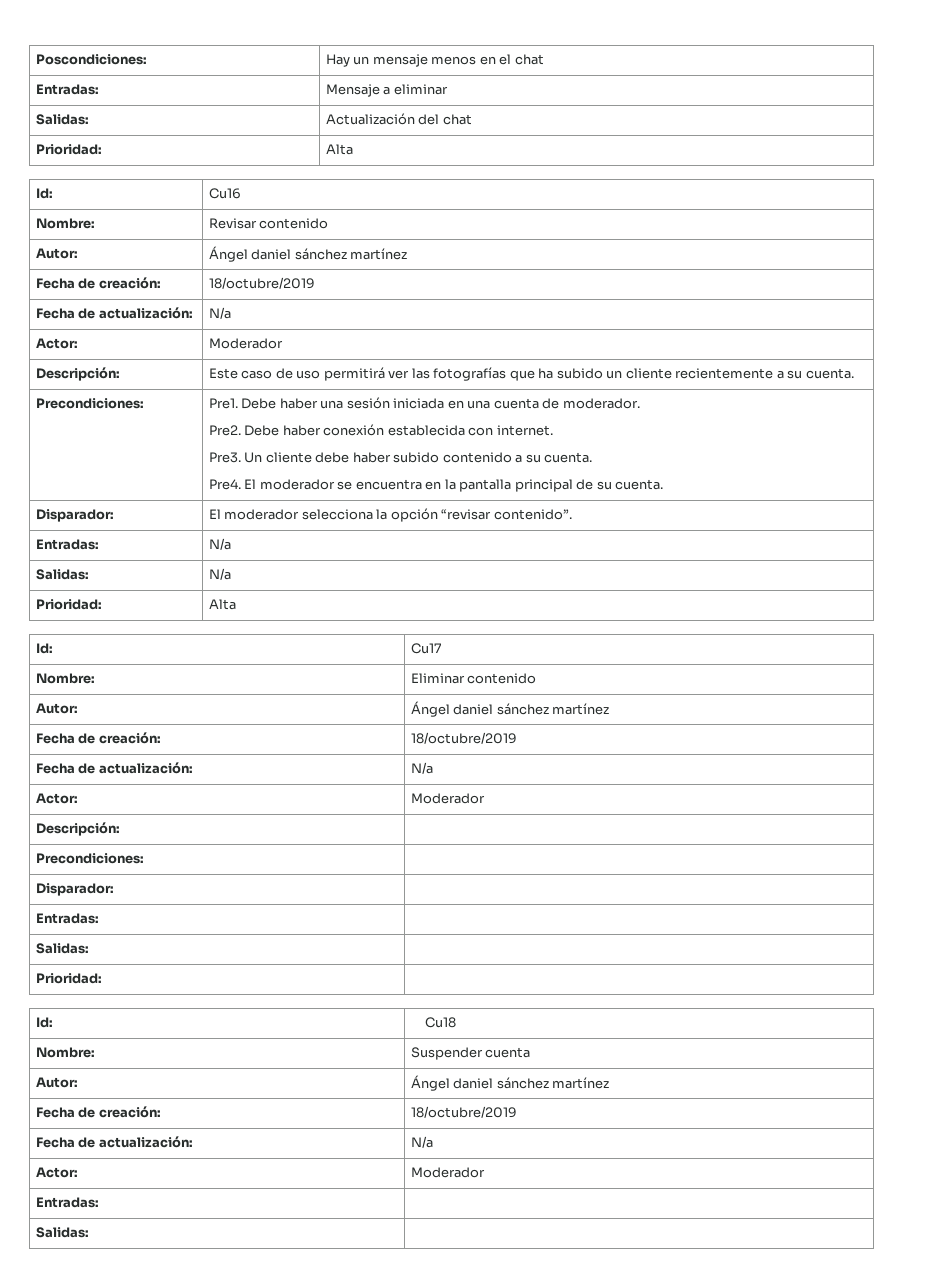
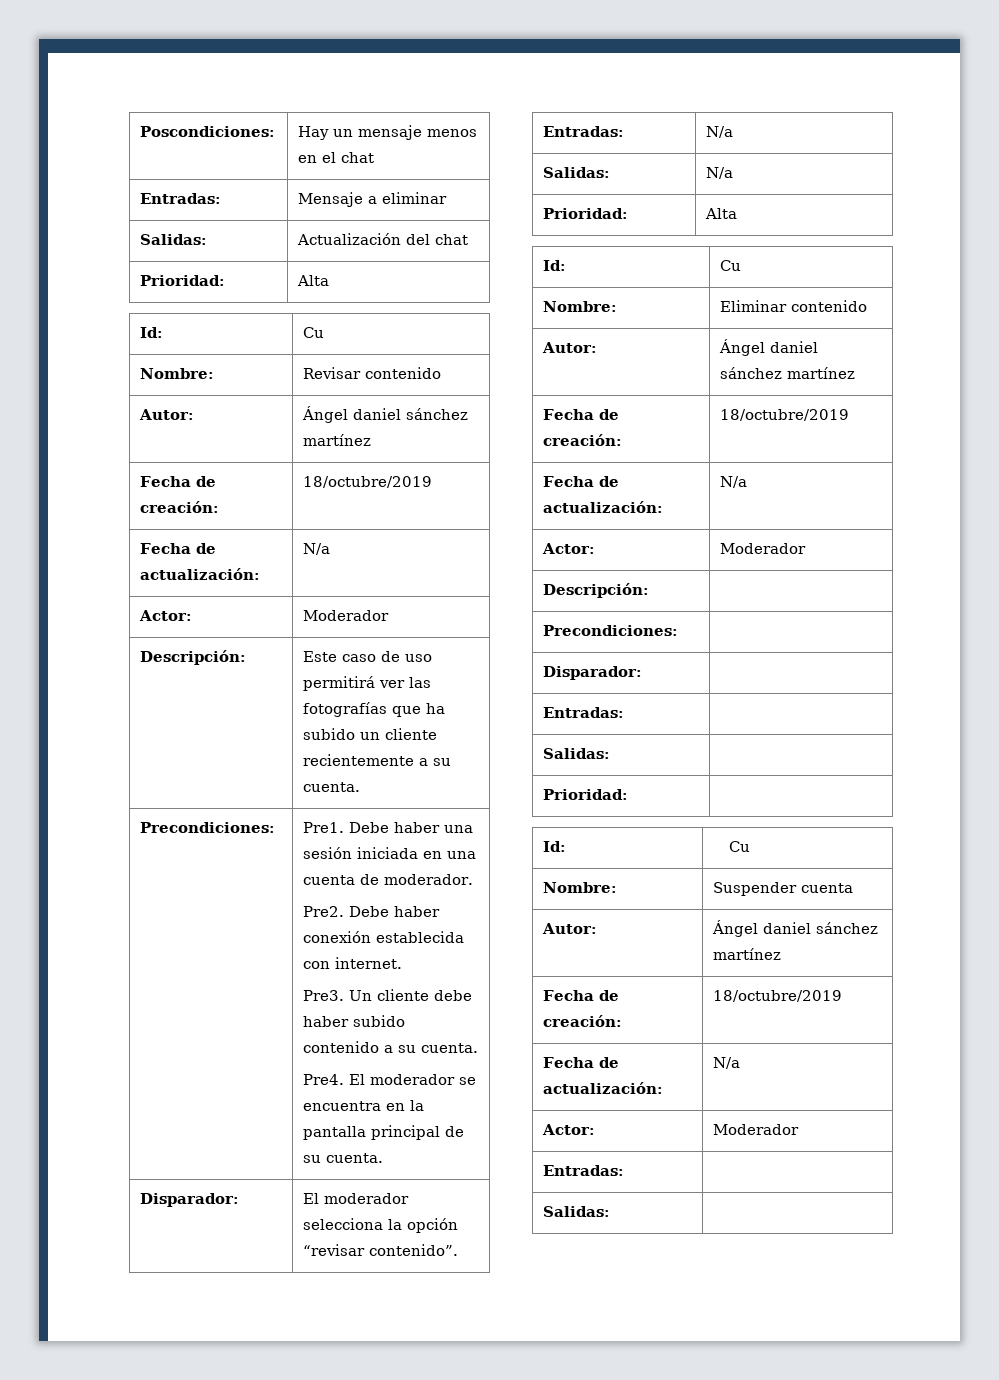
[208,188,241,199] Cu16 -> [303,327,325,338] Cu
[410,643,441,654] Cu17 -> [720,260,742,271] Cu
[425,1017,457,1028] Cu18 -> [729,841,751,852] Cu

